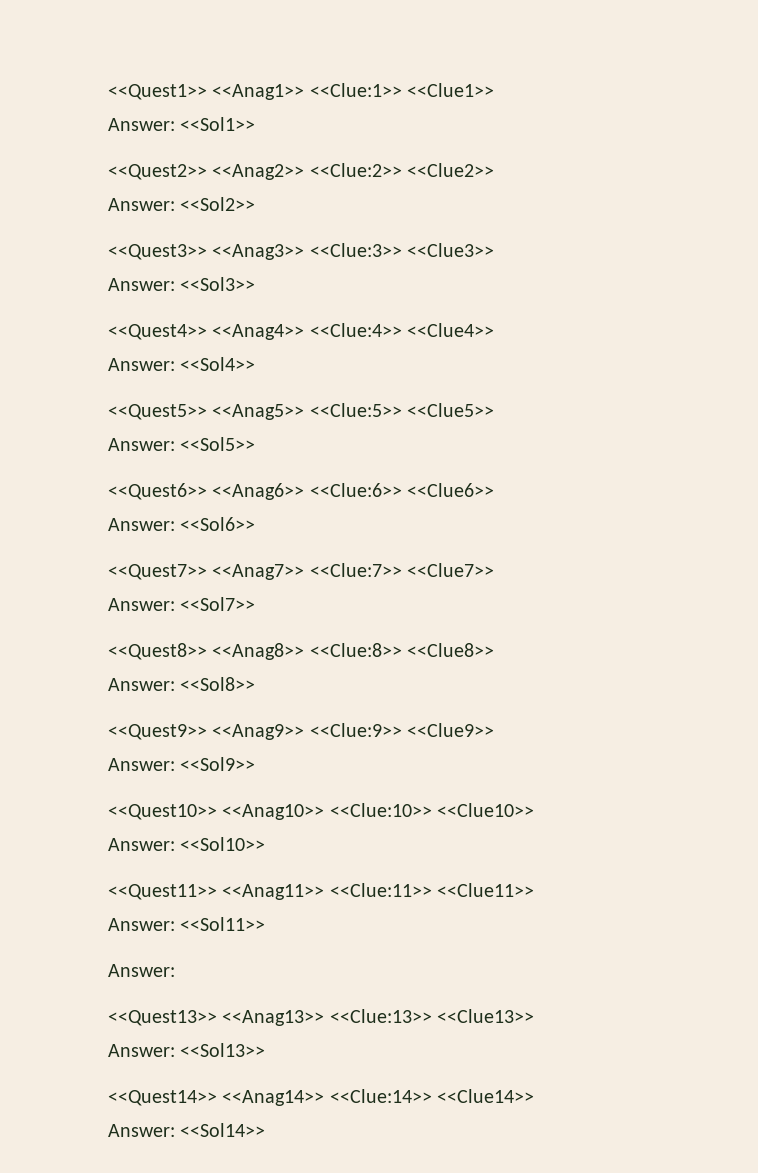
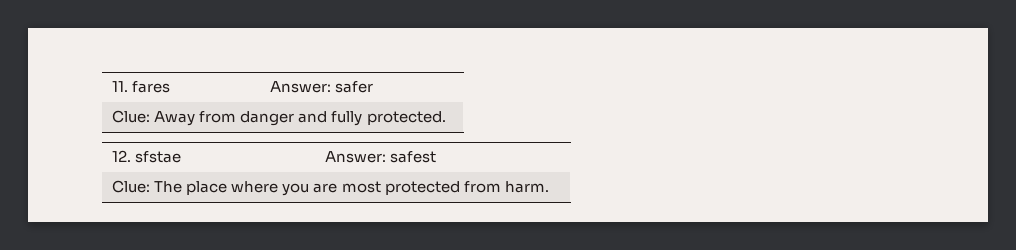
[108,83,495,100] [108,117,256,131] [108,163,495,180] [108,197,256,211] [108,243,495,260] [108,277,256,291] [108,323,495,340] [108,357,256,371] [108,403,495,420] [108,437,256,451] [108,483,495,500] [108,517,256,531] [108,563,495,580] [108,597,256,611] [108,643,495,660] [108,677,256,691] [108,723,495,740] [108,757,256,771] [108,803,535,820] [108,837,266,851] [108,883,535,900] [108,917,266,931] [108,964,175,977] [108,1009,535,1026] [108,1043,266,1057] [108,1089,535,1106] [108,1123,266,1137] <<Quest1>> <<Anag1>> <<Clue:1>> <<Clue1>> // Answer: <<Sol1>> // <<Quest2>> <<Anag2>> <<Clue:2>> <<Clue2>> // Answer: <<Sol2>> // <<Quest3>> <<Anag3>> <<Clue:3>> <<Clue3>> // Answer: <<Sol3>> // <<Quest4>> <<Anag4>> <<Clue:4>> <<Clue4>> // Answer: <<Sol4>> // <<Quest5>> <<Anag5>> <<Clue:5>> <<Clue5>> // Answer: <<Sol5>> // <<Quest6>> <<Anag6>> <<Clue:6>> <<Clue6>> // Answer: <<Sol6>> // <<Quest7>> <<Anag7>> <<Clue:7>> <<Clue7>> // Answer: <<Sol7>> // <<Quest8>> <<Anag8>> <<Clue:8>> <<Clue8>> // Answer: <<Sol8>> // <<Quest9>> <<Anag9>> <<Clue:9>> <<Clue9>> // Answer: <<Sol9>> // <<Quest10>> <<Anag10>> <<Clue:10>> <<Clue10>> // Answer: <<Sol10>> // <<Quest11>> <<Anag11>> <<Clue:11>> <<Clue11>> // Answer: <<Sol11>> // Answer: // <<Quest13>> <<Anag13>> <<Clue:13>> <<Clue13>> // Answer: <<Sol13>> // <<Quest14>> <<Anag14>> <<Clue:14>> <<Clue14>> // Answer: <<Sol14>> -> [112,81,171,93] [270,81,374,93] [112,110,446,126] [112,150,182,163] [325,151,437,163] [112,180,549,196] 11. fares | Answer: safer // Clue: Away from danger and fully protected. // 12. sfstae | Answer: safest // Clue: The place where you are most protected from harm.

